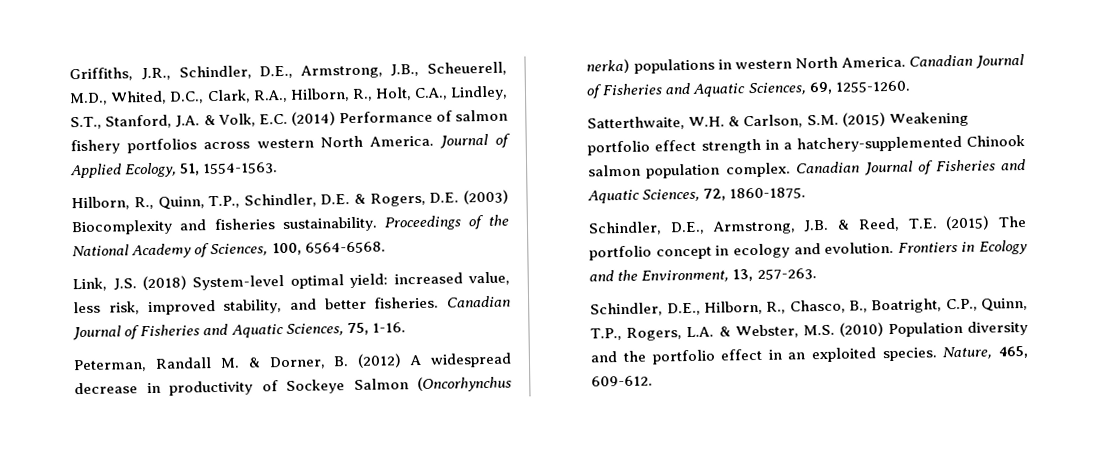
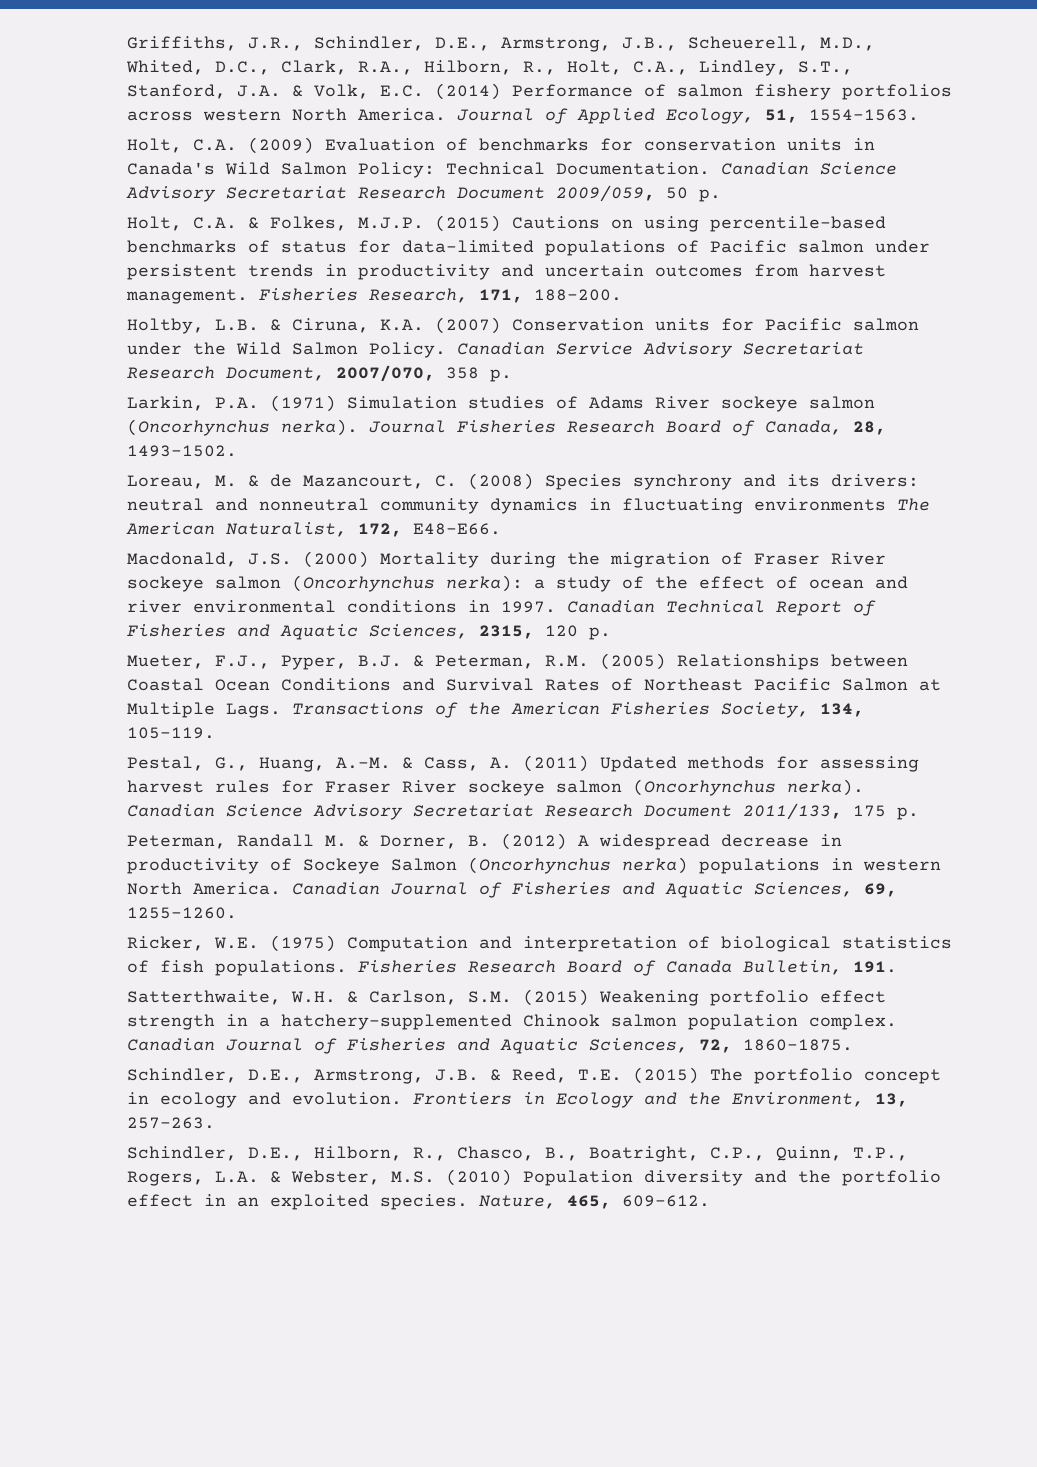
[71,189,510,211] [71,214,509,236] [72,241,386,259] [72,271,510,292] [73,295,511,316] [72,322,406,341] Hilborn, R., Quinn, T.P., Schindler, D.E. & Rogers, D.E. (2003) Biocomplexity and fisheries sustainability. Proceedings of the National Academy of Sciences, 100, 6564-6568. // Link, J.S. (2018) System-level optimal yield: increased value, less risk, improved stability, and better fisheries. Canadian Journal of Fisheries and Aquatic Sciences, 75, 1-16. -> [127,137,876,154] [127,162,898,178] [126,185,722,202] [127,215,887,232] [127,240,931,256] [127,264,887,280] [126,288,623,304] [127,317,920,334] [127,342,865,358] [127,365,513,382] [127,395,876,412] [127,419,887,436] [127,445,238,457] [127,473,920,490] [127,498,931,514] [126,522,502,537] [127,551,887,568] [127,575,909,592] [127,600,877,616] [127,624,612,640] [127,653,909,670] [127,678,942,691] [127,702,865,718] [127,727,216,739] [127,755,920,772] [127,779,865,796] [127,803,920,820] Holt, C.A. (2009) Evaluation of benchmarks for conservation units in Canada's Wild Salmon Policy: Technical Documentation. Canadian Science Advisory Secretariat Research Document 2009/059, 50 p. // Holt, C.A. & Folkes, M.J.P. (2015) Cautions on using percentile-based benchmarks of status for data-limited populations of Pacific salmon under persistent trends in productivity and uncertain outcomes from harvest management. Fisheries Research, 171, 188-200. // Holtby, L.B. & Ciruna, K.A. (2007) Conservation units for Pacific salmon under the Wild Salmon Policy. Canadian Service Advisory Secretariat Research Document, 2007/070, 358 p. // Larkin, P.A. (1971) Simulation studies of Adams River sockeye salmon (Oncorhynchus nerka). Journal Fisheries Research Board of Canada, 28, 1493-1502. // Loreau, M. & de Mazancourt, C. (2008) Species synchrony and its drivers: neutral and nonneutral community dynamics in fluctuating environments The American Naturalist, 172, E48-E66. // Macdonald, J.S. (2000) Mortality during the migration of Fraser River sockeye salmon (Oncorhynchus nerka): a study of the effect of ocean and river environmental conditions in 1997. Canadian Technical Report of Fisheries and Aquatic Sciences, 2315, 120 p. // Mueter, F.J., Pyper, B.J. & Peterman, R.M. (2005) Relationships between Coastal Ocean Conditions and Survival Rates of Northeast Pacific Salmon at Multiple Lags. Transactions of the American Fisheries Society, 134, 105-119. // Pestal, G., Huang, A.-M. & Cass, A. (2011) Updated methods for assessing harvest rules for Fraser River sockeye salmon (Oncorhynchus nerka). Canadian Science Advisory Secretariat Research Document 2011/133, 175 p.
(911, 86) none -> [127,935,953,952] [127,960,898,976] // Ricker, W.E. (1975) Computation and interpretation of biological statistics of fish populations. Fisheries Research Board of Canada Bulletin, 191.

